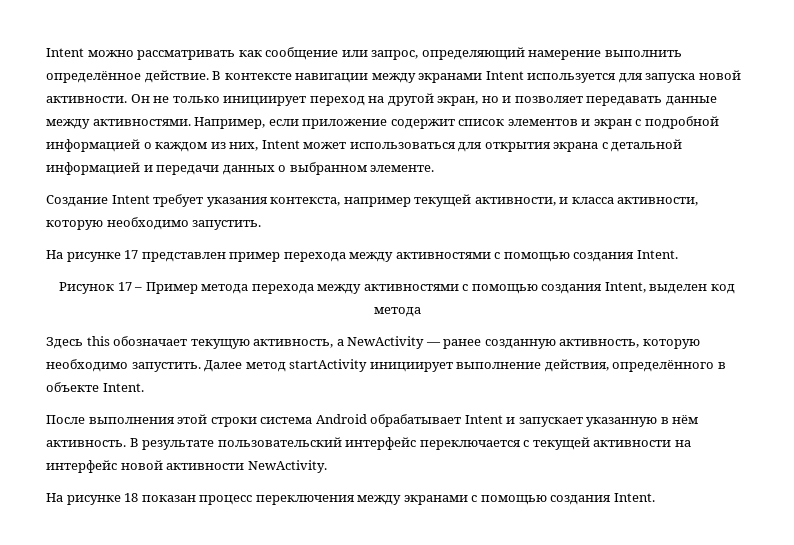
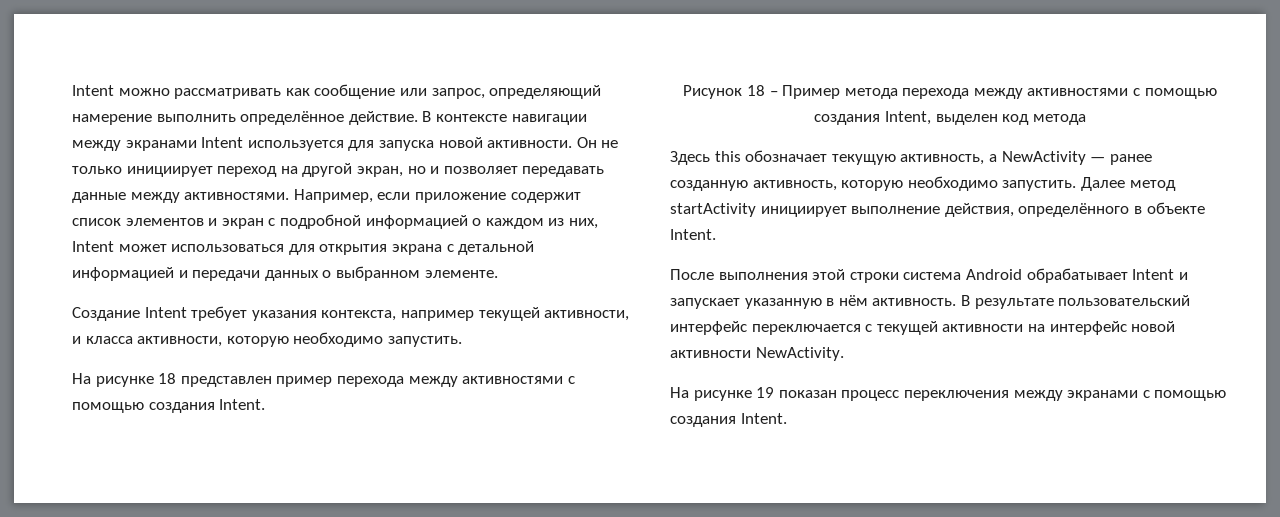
[124,250,139,259] 17 -> [158,373,177,384] 18
[117,282,132,291] 17 -> [746,85,765,96] 18
[124,493,139,502] 18 -> [756,387,775,398] 19

